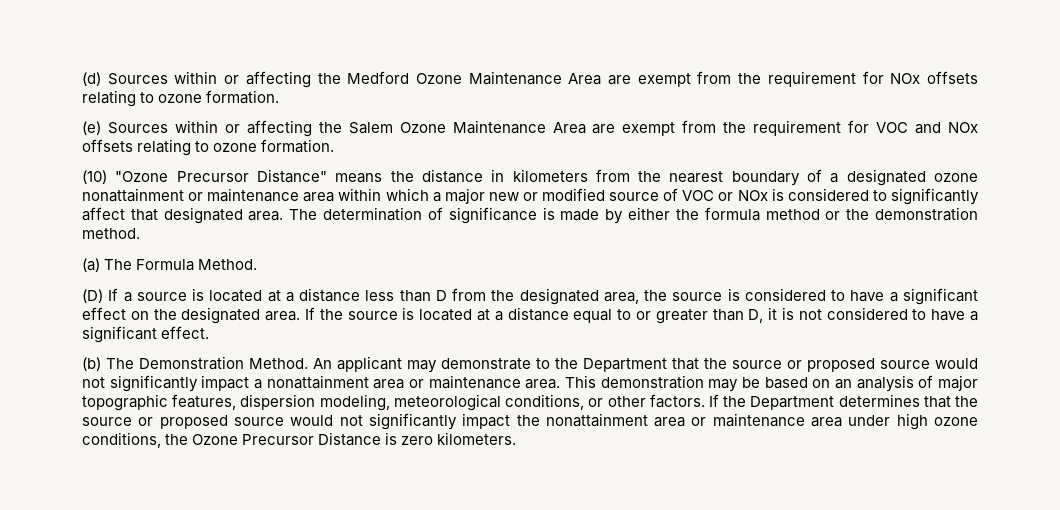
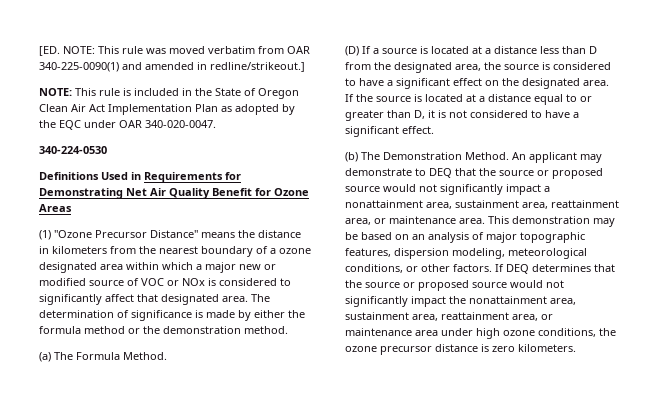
[82,71,979,88] [82,90,280,107] [82,120,979,137] [82,139,335,156] [82,170,107,184] (d) Sources within or affecting the Medford Ozone Maintenance Area are exempt from the requirement for NOx offsets relating to ozone formation. // (e) Sources within or affecting the Salem Ozone Maintenance Area are exempt from the requirement for VOC and NOx offsets relating to ozone formation. // (10) -> [39,46,310,56] [39,62,305,72] [39,88,299,99] [39,104,295,115] [39,120,216,130] [39,146,107,154] [39,172,241,183] [39,188,309,199] [39,204,72,212] [39,230,51,240] [ED. NOTE: This rule was moved verbatim from OAR 340-225-0090(1) and amended in redline/strikeout.] // NOTE: This rule is included in the State of Oregon Clean Air Act Implementation Plan as adopted by the EQC under OAR 340-020-0047. // 340-224-0530 // Definitions Used in Requirements for Demonstrating Net Air Quality Benefit for Ozone Areas // (1)
[846,169,978,186] [82,188,300,202] designated ozone nonattainment or maintenance -> [279,248,311,254] [39,262,97,273] ozone designated
[555,358,667,372] the Department -> [429,168,452,178] DEQ
[373,379,405,389] area -> [426,200,619,209] [345,218,371,225] area, sustainment area, reattainment area,
[723,396,835,410] the Department -> [506,264,529,274] DEQ
[654,417,686,427] area -> [550,298,576,305] [345,312,538,321] area, sustainment area, reattainment area,
[192,432,382,446] Ozone Precursor Distance -> [345,344,478,355] ozone precursor distance

